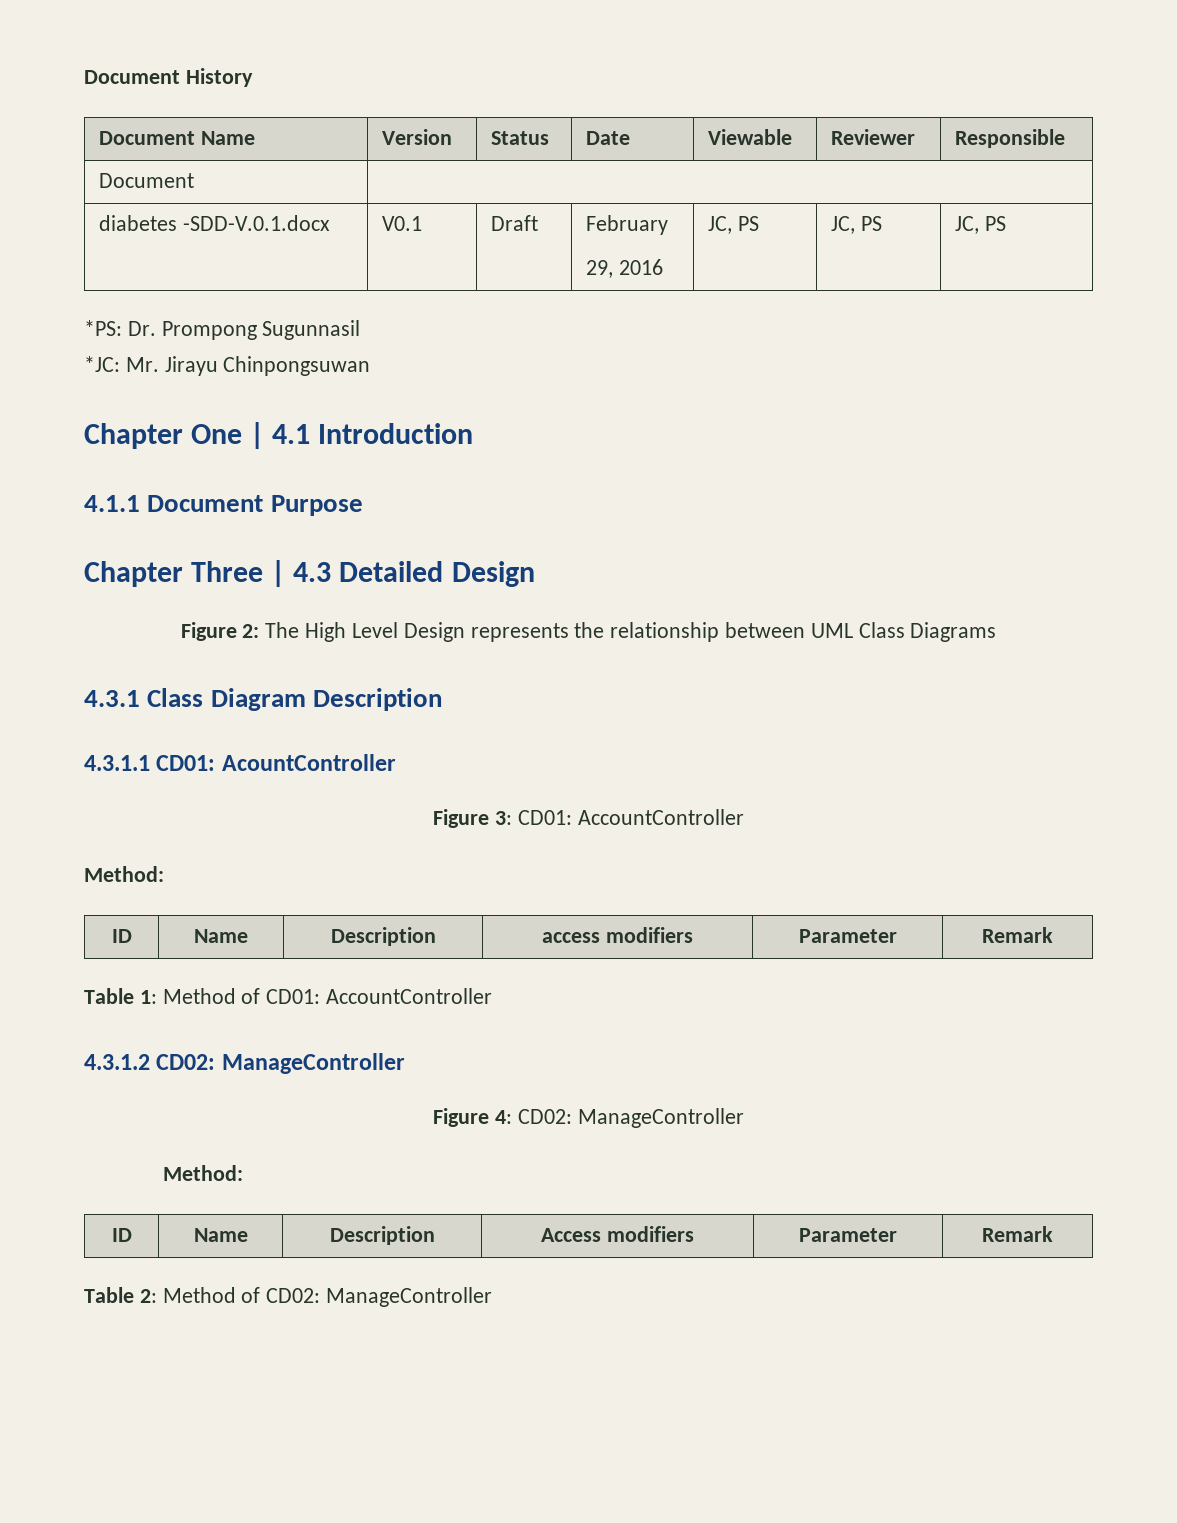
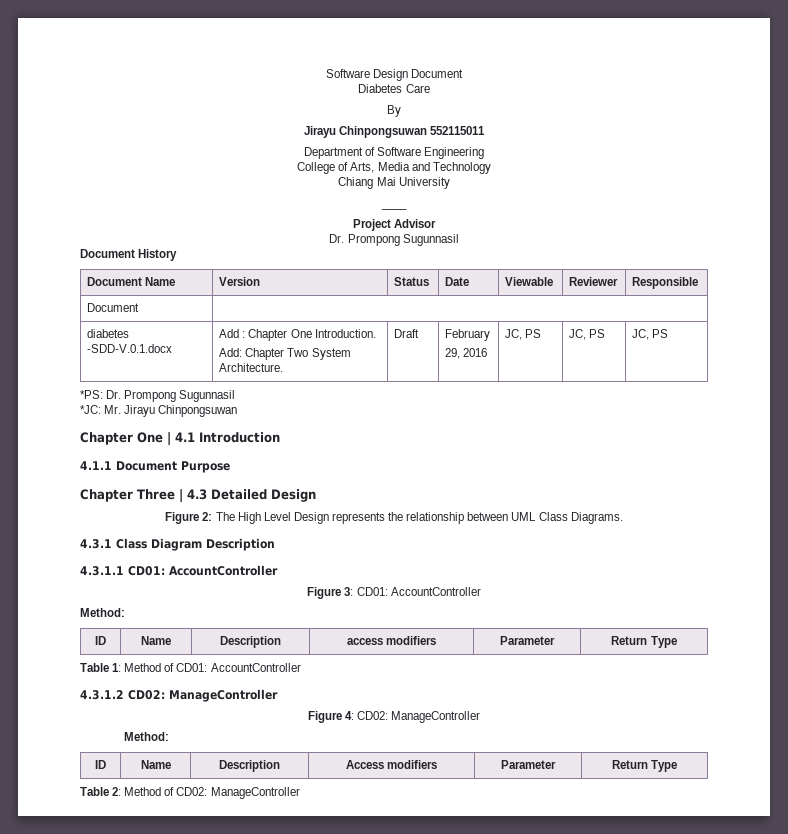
(84, 77) none -> [325,69,464,81] [358,84,430,93] [387,105,401,117] [303,126,486,138] [303,147,485,159] [297,162,491,174] [338,177,450,189] [381,207,407,210] [352,219,437,231] [329,234,459,246] Software Design Document // Diabetes Care // By // Jirayu Chinpongsuwan 552115011 // Department of Software Engineering // College of Arts, Media and Technology // Chiang Mai University // ____ // Project Advisor // Dr. Prompong Sugunnasil //
[381,216,422,231] V0.1 -> [219,329,376,341] [219,348,351,360] [219,363,284,372] Add : Chapter One Introduction. // Add: Chapter Two System Architecture.
[910,622,997,642] Diagrams -> [570,512,623,524] Diagrams.
[221,754,396,771] AcountController -> [169,565,278,576] AccountController
[982,927,1053,943] Remark -> [611,636,677,648] Return Type
[982,1226,1053,1242] Remark -> [611,760,678,772] Return Type

